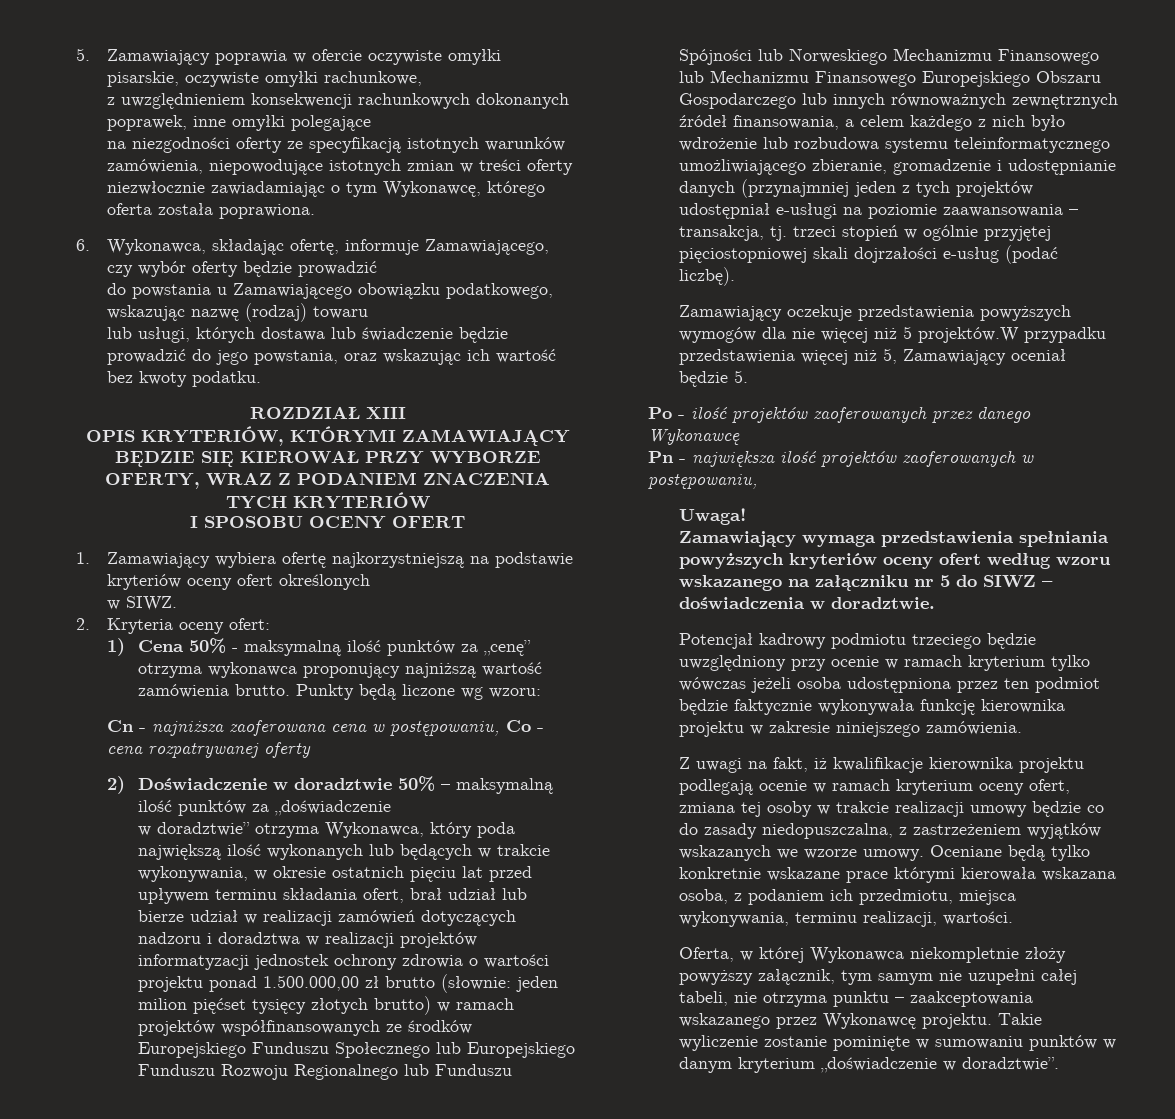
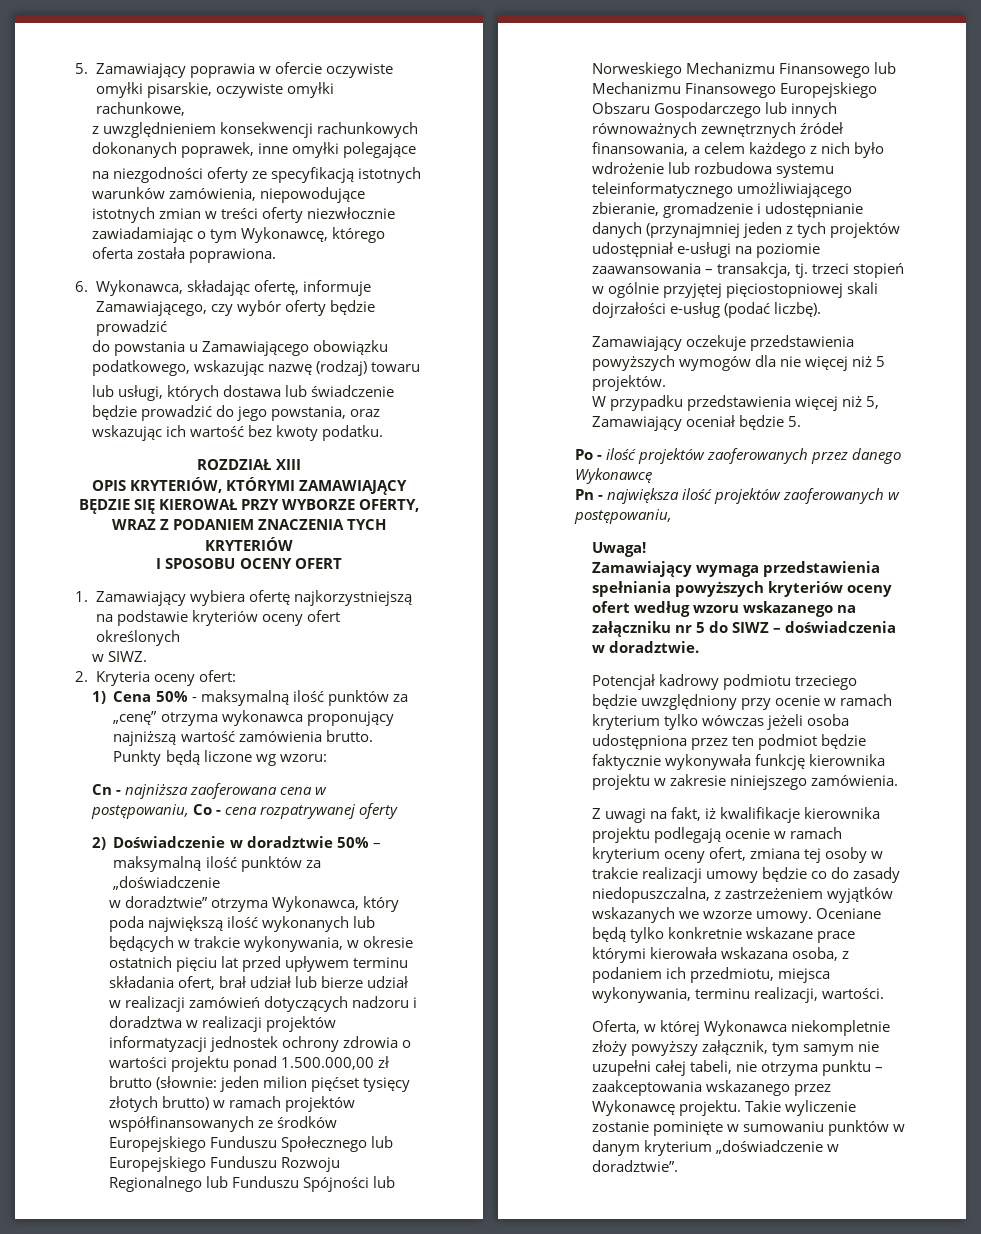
[918,327,1020,343] projektów.W -> [591,375,666,391] [591,396,606,407] projektów. // W

